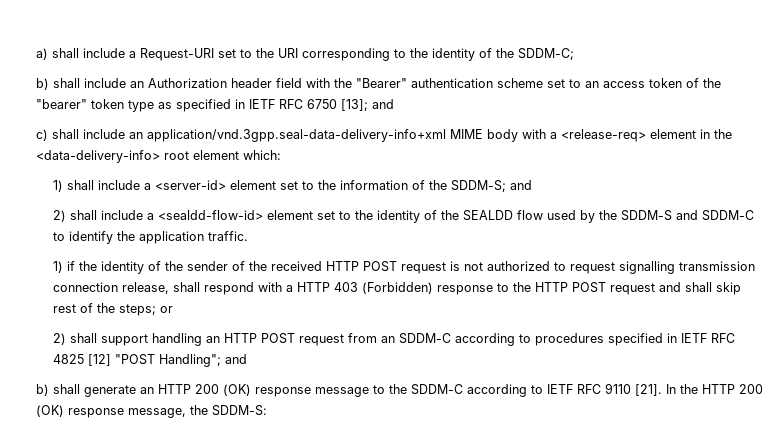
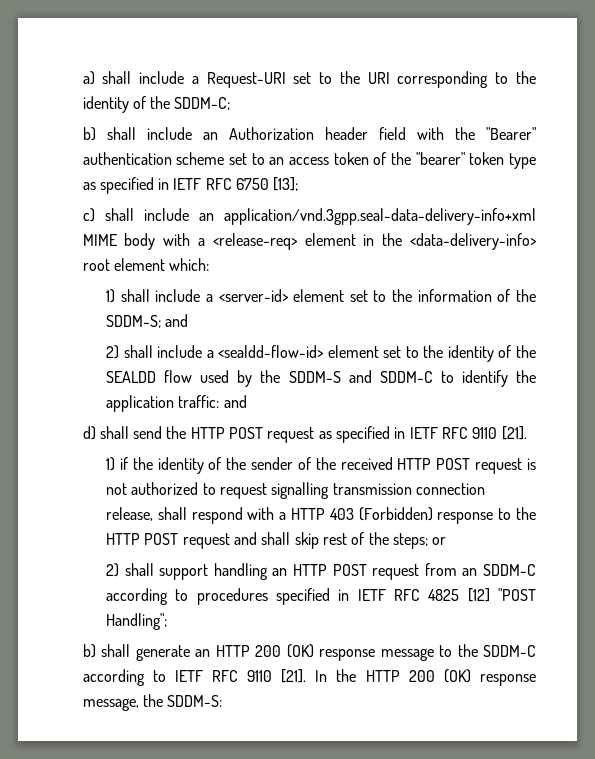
[372,99,395,109] and -> (299, 184) none
[208,231,249,241] traffic. -> [178,395,247,408] [82,426,527,443] traffic: and // d) shall send the HTTP POST request as specified in IETF RFC 9110 [21].
[225,354,248,364] and -> (168, 621) none

